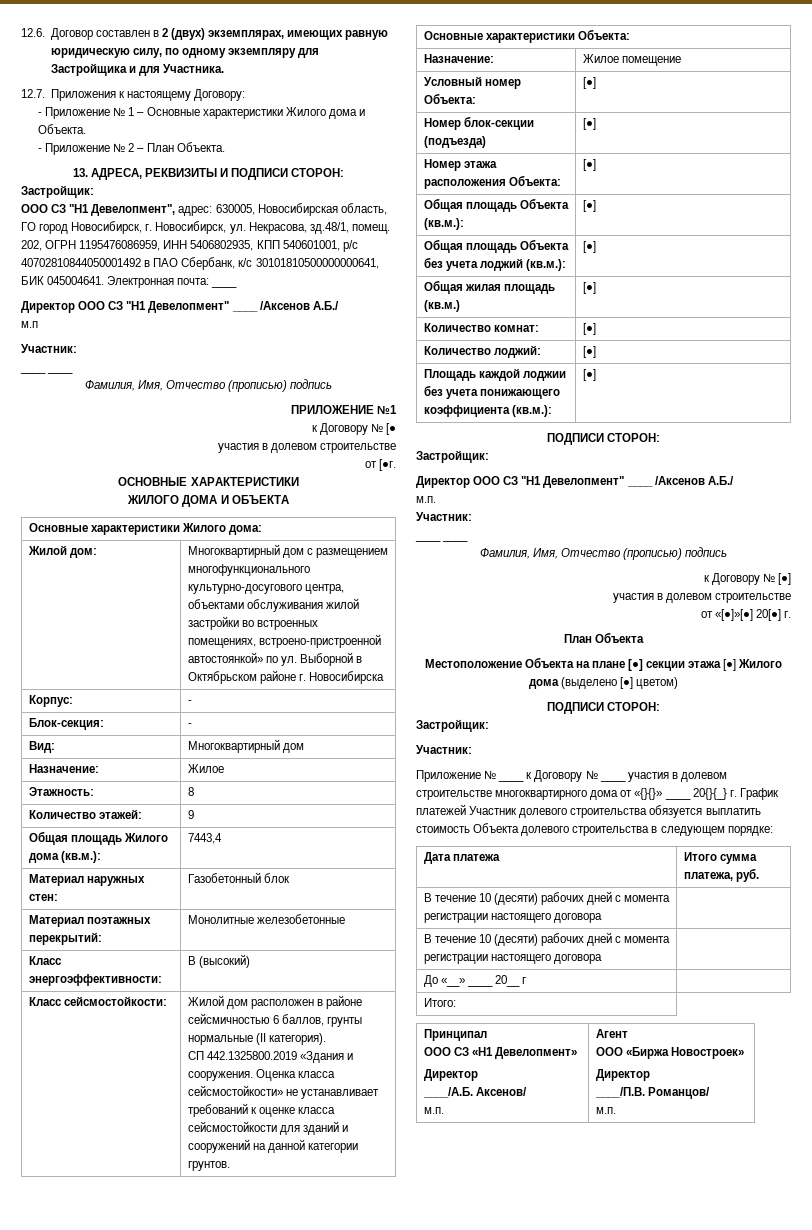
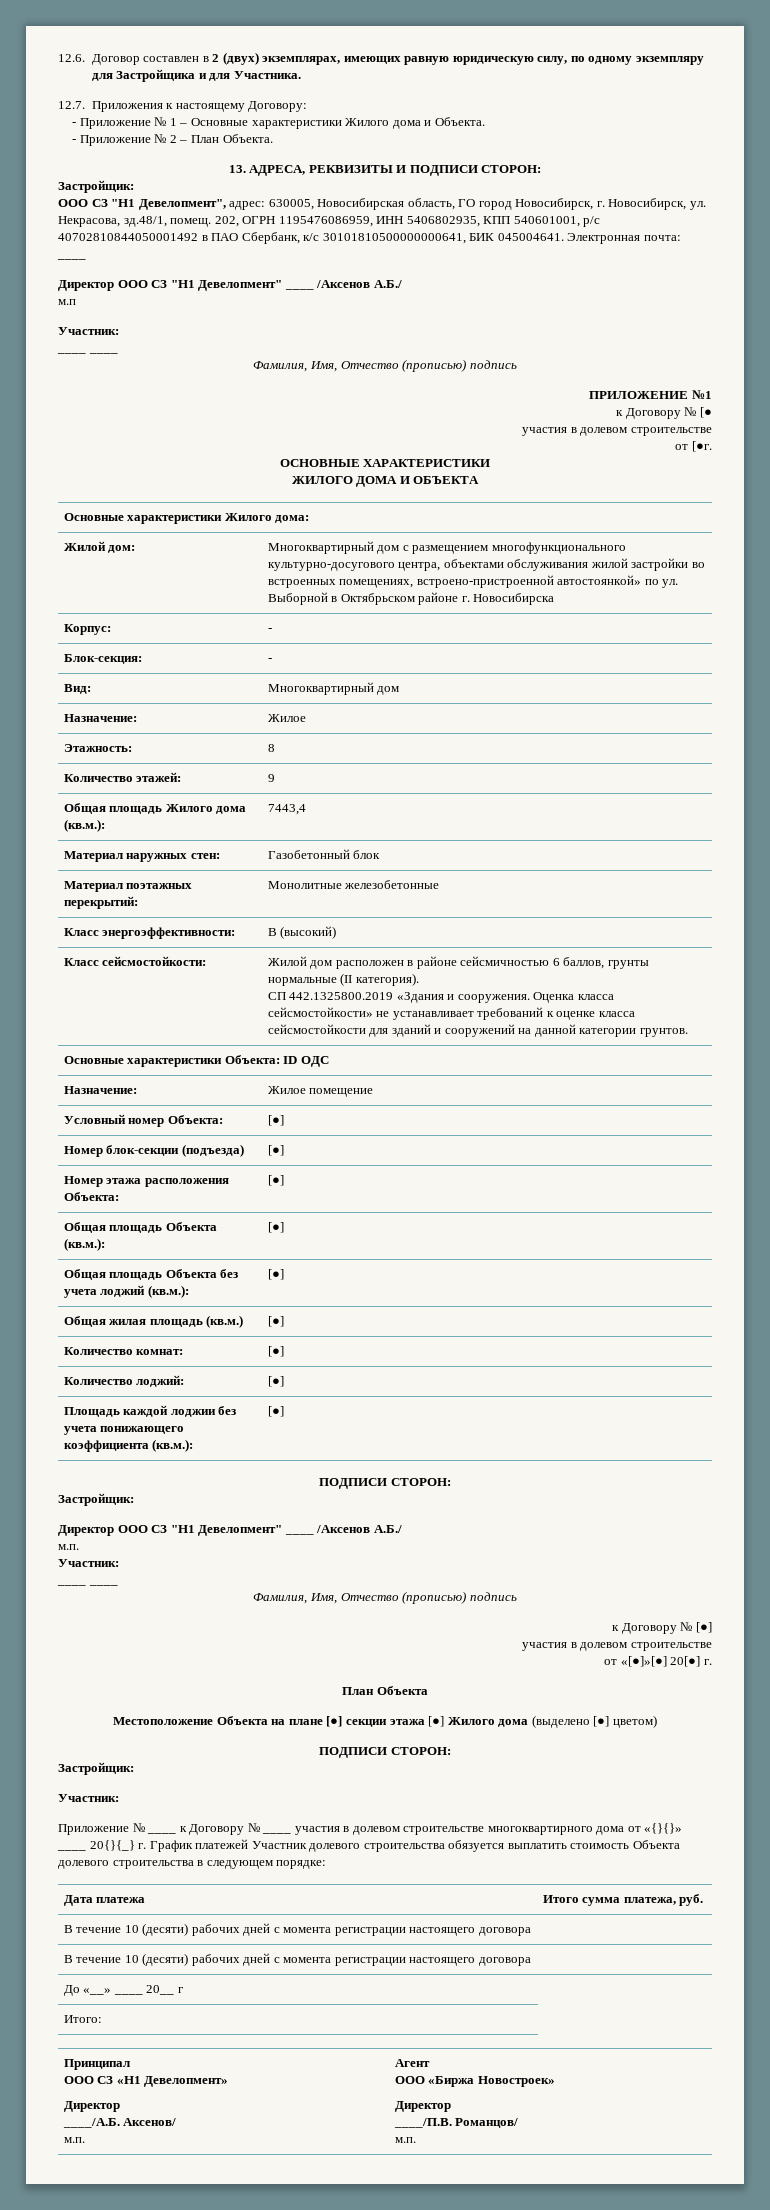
(630, 34) none -> [283,1056,329,1067] ID ОДС

